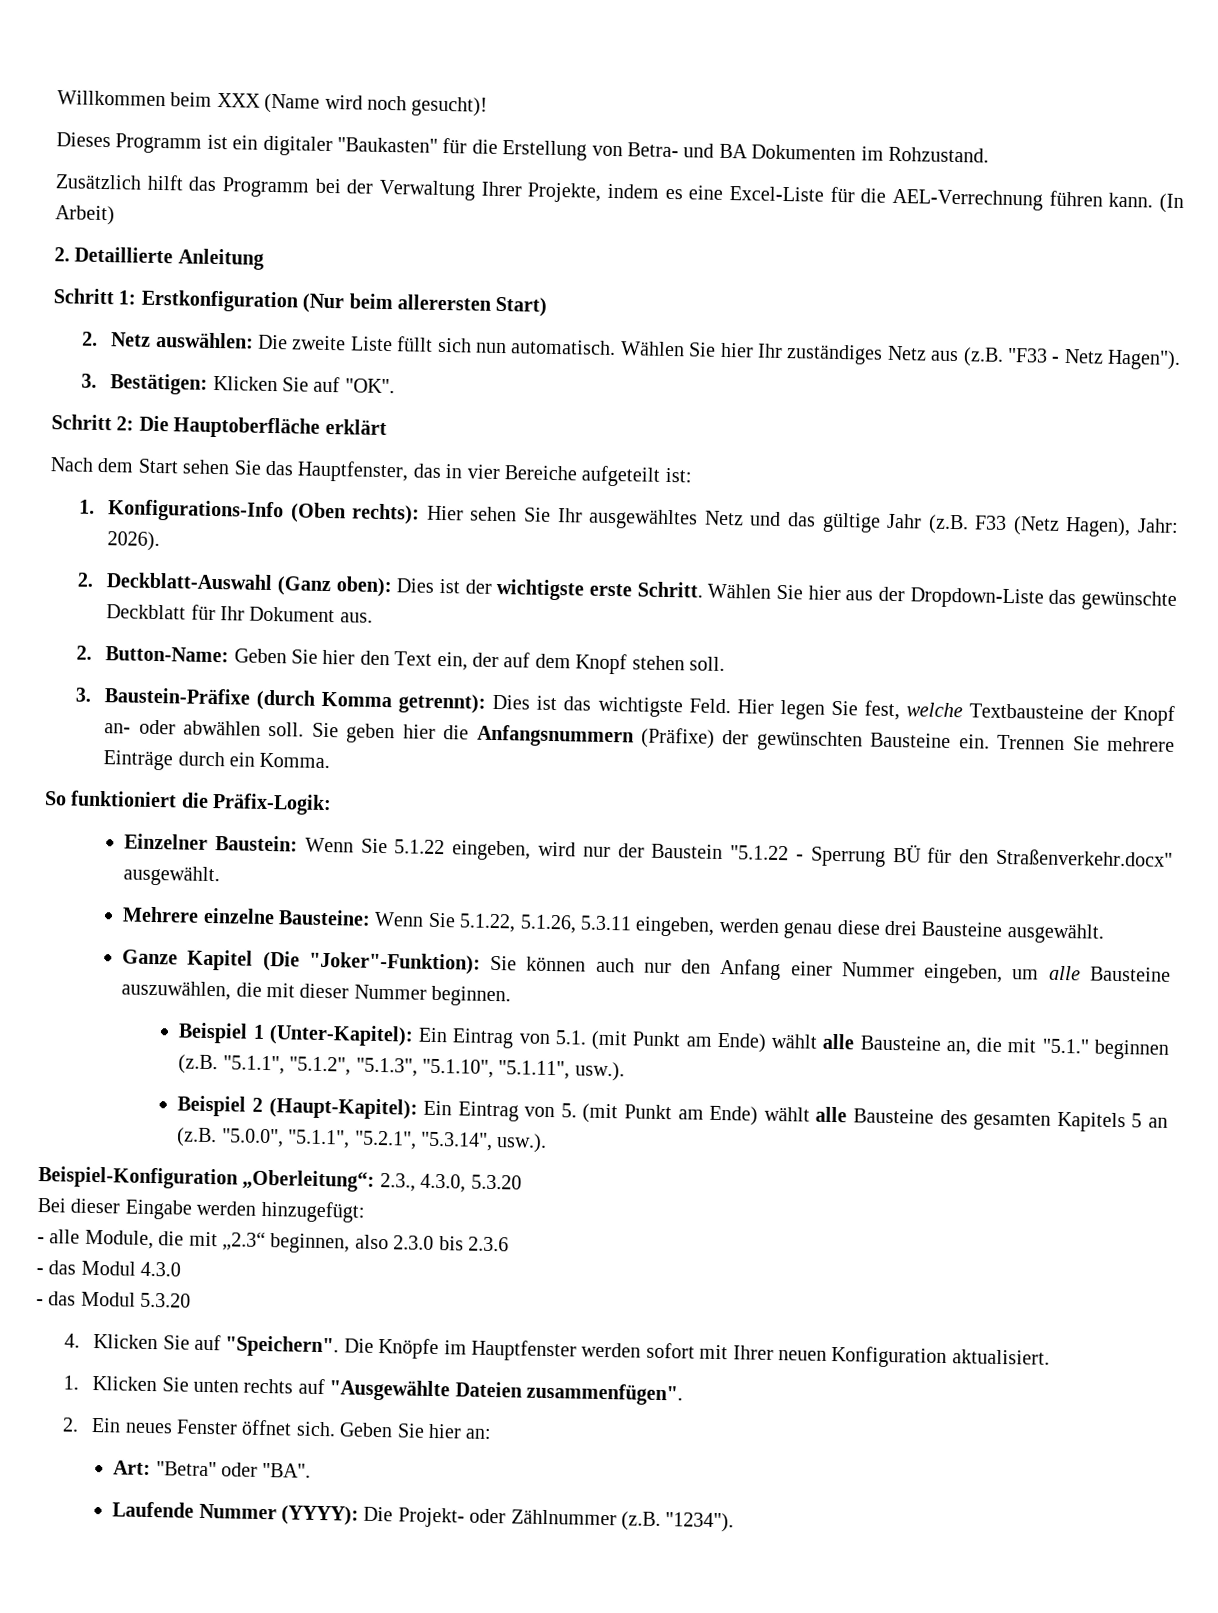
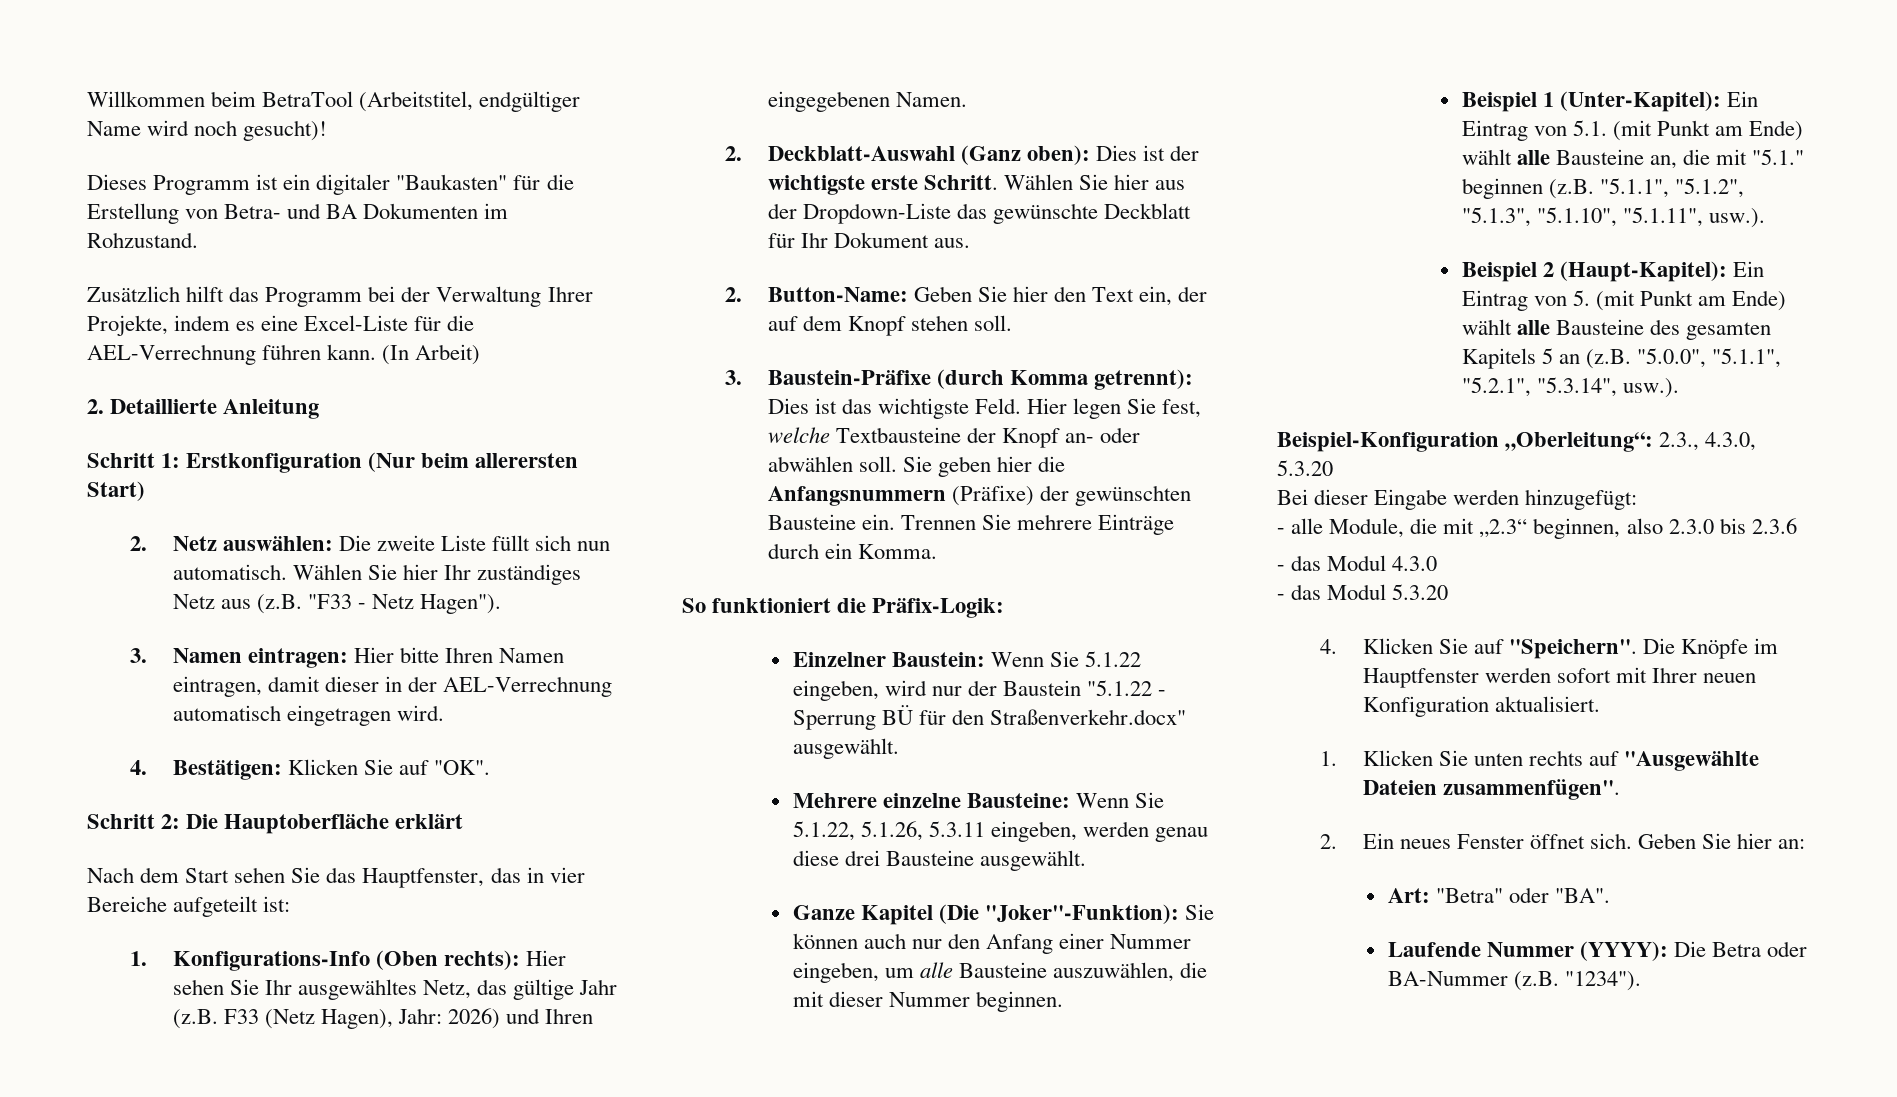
[216,92,321,114] XXX (Name -> [262,91,581,112] [87,121,141,136] BetraTool (Arbeitstitel, endgültiger Name
(98, 380) none -> [172,647,565,668] [172,676,613,697] [172,705,444,726] [129,760,147,775] Namen eintragen: Hier bitte Ihren Namen eintragen, damit dieser in der AEL-Verrechnung automatisch eingetragen wird. // 4.
[703,510,782,526] Netz und -> [423,980,472,999] Netz,
[107,531,161,552] 2026). -> [448,1008,594,1029] [767,91,967,112] 2026) und Ihren eingegebenen Namen.
[397,1507,617,1528] Projekt- oder Zählnummer -> [1711,941,1807,957] [1387,971,1508,986] Betra oder BA-Nummer

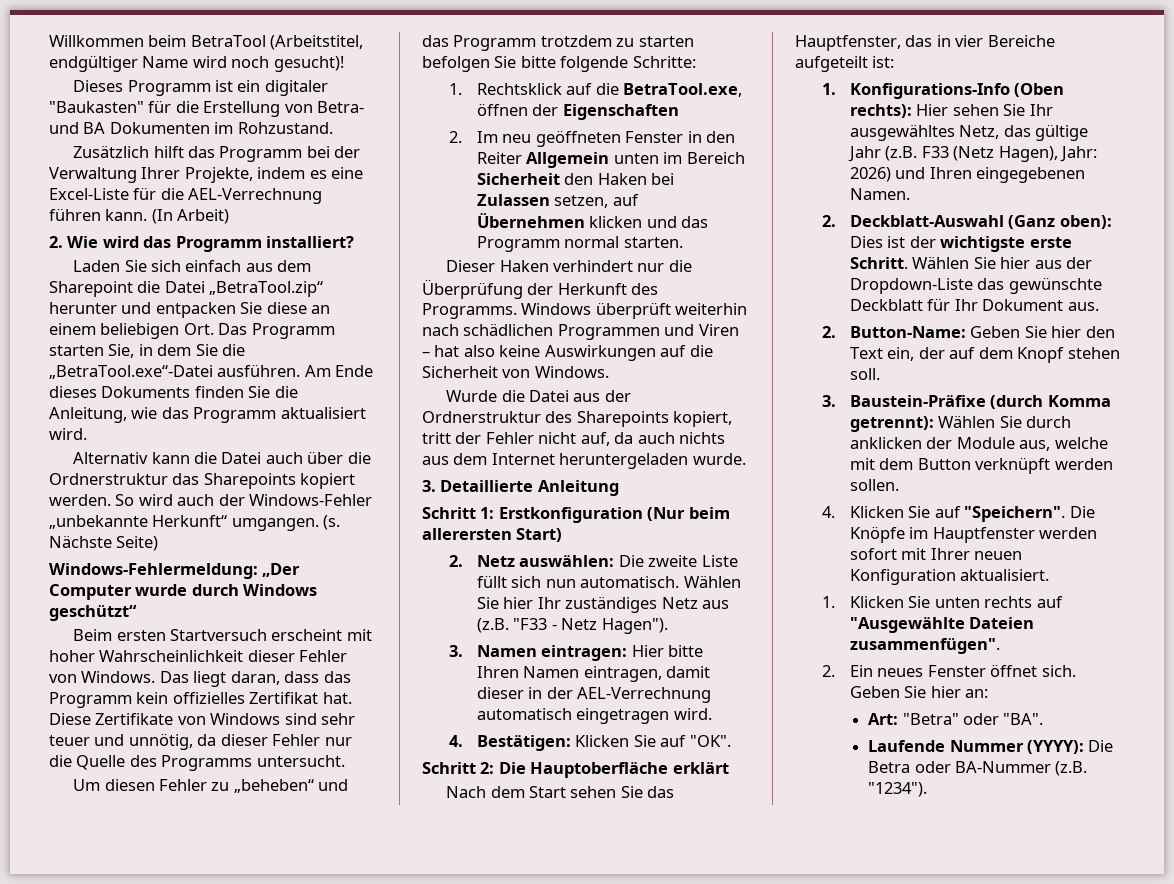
(104, 406) none -> [67,236,355,252] [73,260,312,272] [49,281,324,297] [49,302,331,318] [49,323,335,339] [49,344,246,358] [49,364,374,379] [49,386,298,398] [49,407,366,423] [49,428,87,440] [73,451,371,464] [49,473,356,489] [49,494,373,506] [49,515,341,531] [49,535,159,551] [49,563,301,579] [49,584,318,600] [49,605,137,621] [73,629,372,641] [49,650,348,662] [49,671,351,687] [49,692,352,708] [49,713,356,725] [49,733,352,750] [49,755,345,771] [73,779,349,793] [422,35,694,51] [422,56,696,72] [449,83,743,97] [476,103,679,120] [449,130,736,147] [476,152,745,168] [476,173,675,185] [476,194,639,208] [476,213,709,228] [476,236,683,252] [446,260,692,272] [422,279,659,299] [422,302,748,319] [422,323,739,340] [422,345,713,361] [422,366,609,378] [446,390,631,402] [422,411,733,427] [422,432,726,446] [422,453,746,469] [422,480,436,492] Wie wird das Programm installiert? // Laden Sie sich einfach aus dem Sharepoint die Datei „BetraTool.zip“ herunter und entpacken Sie diese an einem beliebigen Ort. Das Programm starten Sie, in dem Sie die „BetraTool.exe“-Datei ausführen. Am Ende dieses Dokuments finden Sie die Anleitung, wie das Programm aktualisiert wird. // Alternativ kann die Datei auch über die Ordnerstruktur das Sharepoints kopiert werden. So wird auch der Windows-Fehler „unbekannte Herkunft“ umgangen. (s. Nächste Seite) // Windows-Fehlermeldung: „Der Computer wurde durch Windows geschützt“ // Beim ersten Startversuch erscheint mit hoher Wahrscheinlichkeit dieser Fehler von Windows. Das liegt daran, dass das Programm kein offizielles Zertifikat hat. Diese Zertifikate von Windows sind sehr teuer und unnötig, da dieser Fehler nur die Quelle des Programms untersucht. // Um diesen Fehler zu „beheben“ und das Programm trotzdem zu starten befolgen Sie bitte folgende Schritte: // 1. Rechtsklick auf die BetraTool.exe, öffnen der Eigenschaften // 2. Im neu geöffneten Fenster in den Reiter Allgemein unten im Bereich Sicherheit den Haken bei Zulassen setzen, auf Übernehmen klicken und das Programm normal starten. // Dieser Haken verhindert nur die Überprüfung der Herkunft des Programms. Windows überprüft weiterhin nach schädlichen Programmen und Viren – hat also keine Auswirkungen auf die Sicherheit von Windows. // Wurde die Datei aus der Ordnerstruktur des Sharepoints kopiert, tritt der Fehler nicht auf, da auch nichts aus dem Internet heruntergeladen wurde. // 3.
[767,398,1202,419] [767,427,1141,448] [767,456,1066,477] [767,485,1191,506] [767,514,1175,535] [767,543,937,559] [682,598,1005,618] [792,651,1141,667] [792,680,1166,701] [792,705,1186,730] [792,738,899,759] [792,792,1164,808] [792,821,1208,842] [792,850,1086,871] [792,904,1214,925] [792,933,1191,954] [792,962,1207,983] [792,991,1063,1012] [1461,91,1758,112] [1461,120,1804,141] [1461,149,1805,169] [1461,178,1744,199] [1461,207,1765,228] [1461,261,1764,282] [1461,290,1787,311] [1461,319,1771,340] [1461,348,1782,369] [1461,377,1679,398] [1277,432,1757,452] [1277,460,1333,476] [1277,489,1638,510] [1277,518,1797,539] [1277,555,1438,571] [1277,584,1449,600] Dies ist das wichtigste Feld. Hier legen Sie fest, welche Textbausteine der Knopf an- oder abwählen soll. Sie geben hier die Anfangsnummern (Präfixe) der gewünschten Bausteine ein. Trennen Sie mehrere Einträge durch ein Komma. // So funktioniert die Präfix-Logik: // Einzelner Baustein: Wenn Sie 5.1.22 eingeben, wird nur der Baustein "5.1.22 - Sperrung BÜ für den Straßenverkehr.docx" ausgewählt. // Mehrere einzelne Bausteine: Wenn Sie 5.1.22, 5.1.26, 5.3.11 eingeben, werden genau diese drei Bausteine ausgewählt. // Ganze Kapitel (Die "Joker"-Funktion): Sie können auch nur den Anfang einer Nummer eingeben, um alle Bausteine auszuwählen, die mit dieser Nummer beginnen. // Beispiel 1 (Unter-Kapitel): Ein Eintrag von 5.1. (mit Punkt am Ende) wählt alle Bausteine an, die mit "5.1." beginnen (z.B. "5.1.1", "5.1.2", "5.1.3", "5.1.10", "5.1.11", usw.). // Beispiel 2 (Haupt-Kapitel): Ein Eintrag von 5. (mit Punkt am Ende) wählt alle Bausteine des gesamten Kapitels 5 an (z.B. "5.0.0", "5.1.1", "5.2.1", "5.3.14", usw.). // Beispiel-Konfiguration „Oberleitung“: 2.3., 4.3.0, 5.3.20 // Bei dieser Eingabe werden hinzugefügt: // - alle Module, die mit „2.3“ beginnen, also 2.3.0 bis 2.3.6 // - das Modul 4.3.0 // - das Modul 5.3.20 -> [938,415,1072,428] [849,437,1108,451] [849,457,1113,474] [849,479,899,491] Wählen Sie durch anklicken der Module aus, welche mit dem Button verknüpft werden sollen.

